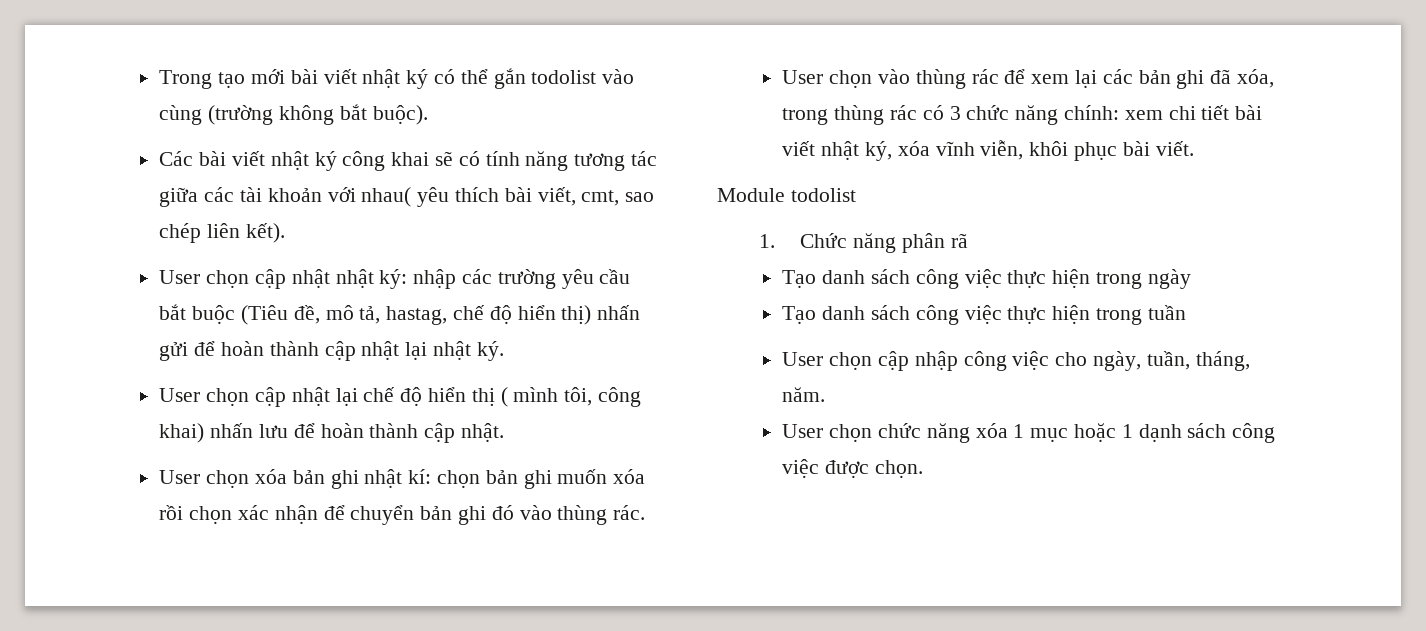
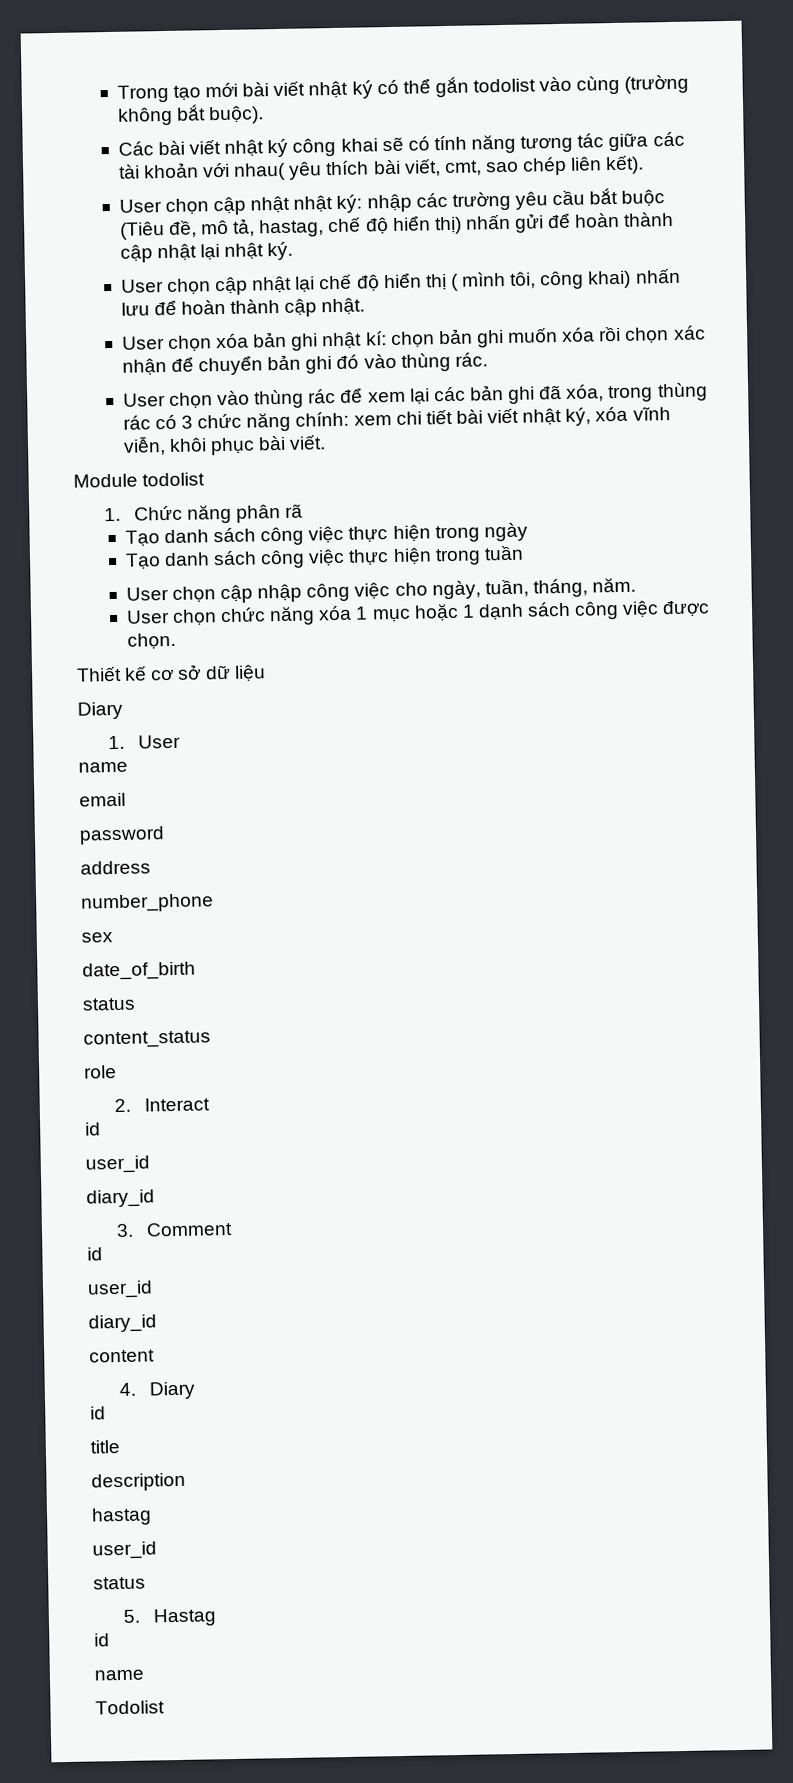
(923, 469) none -> [76,664,266,682] [77,701,123,720] [107,734,181,750] [78,761,128,773] [79,792,126,807] [79,826,165,845] [80,860,151,875] [81,893,214,913] [81,932,113,943] [82,961,196,981] [82,997,136,1011] [83,1030,211,1049] [84,1065,117,1079] [113,1097,210,1113] [85,1122,101,1136] [85,1155,150,1174] [86,1189,155,1208] [115,1221,233,1238] [87,1247,103,1261] [87,1280,153,1299] [88,1314,157,1333] [89,1349,155,1363] [118,1381,195,1400] [90,1406,106,1420] [90,1440,120,1454] [91,1472,186,1492] [91,1507,152,1526] [92,1541,157,1560] [93,1576,146,1590] [122,1608,217,1627] [94,1633,110,1647] [94,1669,144,1681] [95,1700,165,1715] // Thiết kế cơ sở dữ liệu // Diary // 1. User // name // email // password // address // number_phone // sex // date_of_birth // status // content_status // role // 2. Interact // id // user_id // diary_id // 3. Comment // id // user_id // diary_id // content // 4. Diary // id // title // description // hastag // user_id // status // 5. Hastag // id // name // Todolist

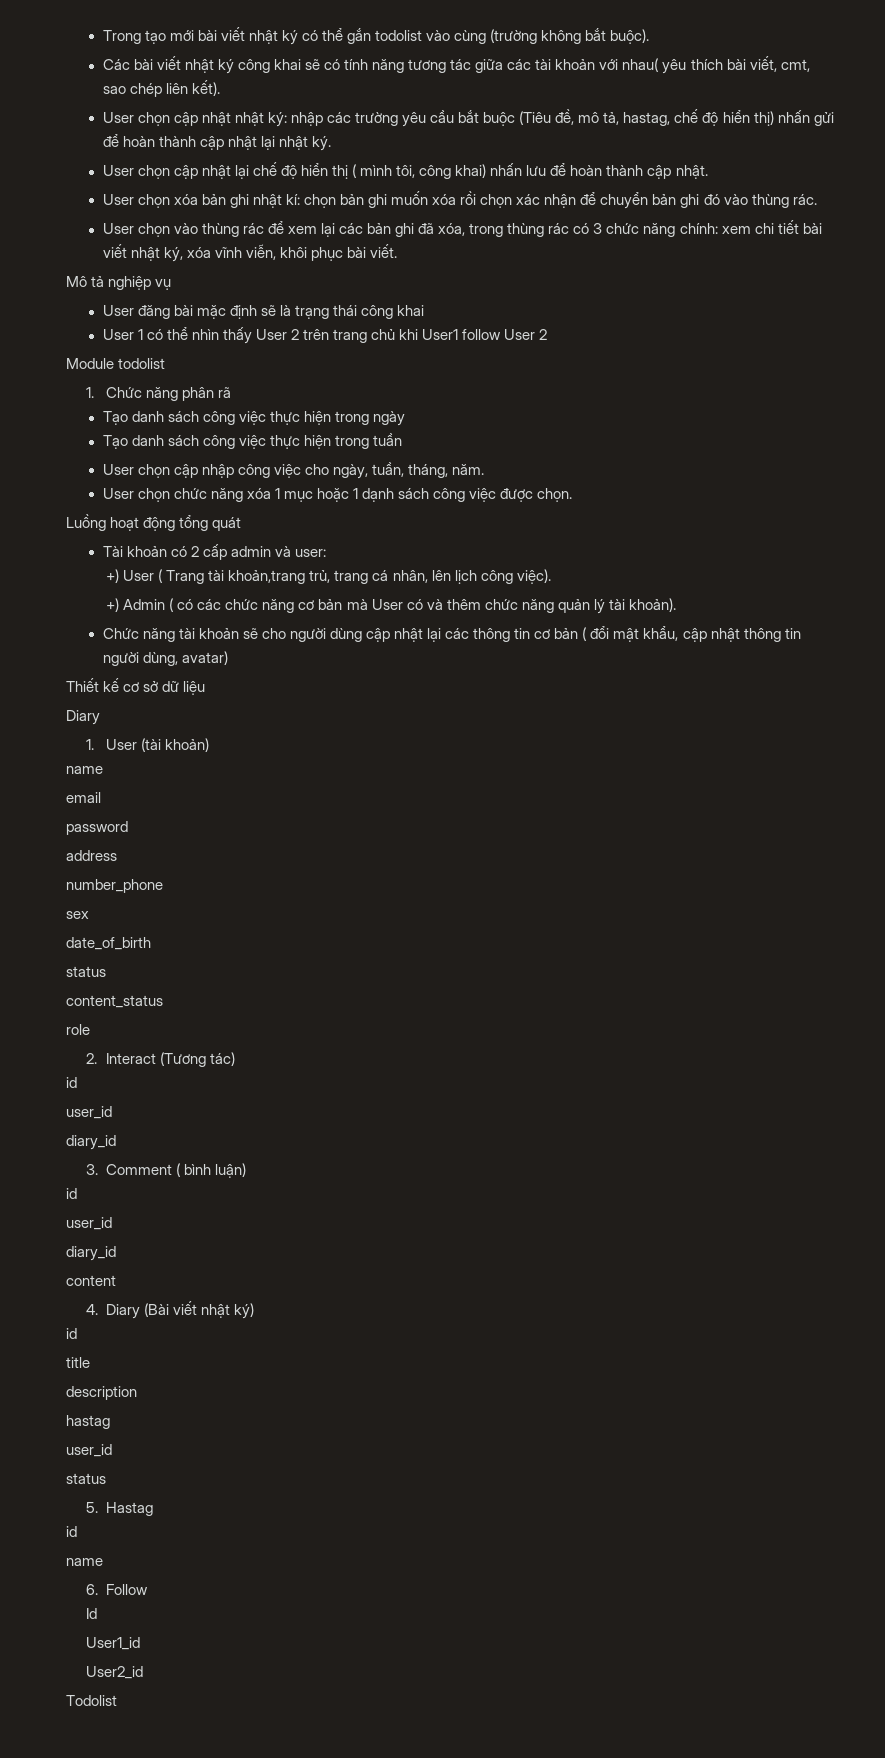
(327, 442) none -> [66,276,172,290] [102,305,425,319] [102,327,548,344] // Mô tả nghiệp vụ // User đăng bài mặc định sẽ là trạng thái công khai // User 1 có thể nhìn thấy User 2 trên trang chủ khi User1 follow User 2
(176, 641) none -> [66,514,242,531] [102,544,326,560] [106,569,551,584] [106,598,676,614] [102,626,801,642] [102,651,228,666] // Luồng hoạt động tổng quát // Tài khoản có 2 cấp admin và user: // +) User ( Trang tài khoản,trang trủ, trang cá nhân, lên lịch công việc). // +) Admin ( có các chức năng cơ bản mà User có và thêm chức năng quản lý tài khoản). // Chức năng tài khoản sẽ cho người dùng cập nhật lại các thông tin cơ bản ( đổi mật khẩu, cập nhật thông tin người dùng, avatar)
(181, 741) none -> [141,738,210,752] (tài khoản)
(210, 1104) none -> [160,1052,236,1067] (Tương tác)
(233, 1229) none -> [176,1163,247,1178] ( bình luận)
(195, 1390) none -> [144,1301,255,1319] (Bài viết nhật ký)
(144, 1675) none -> [86,1584,149,1595] [86,1608,98,1619] [86,1637,141,1650] [86,1666,144,1679] // 6. Follow // Id // User1_id // User2_id

